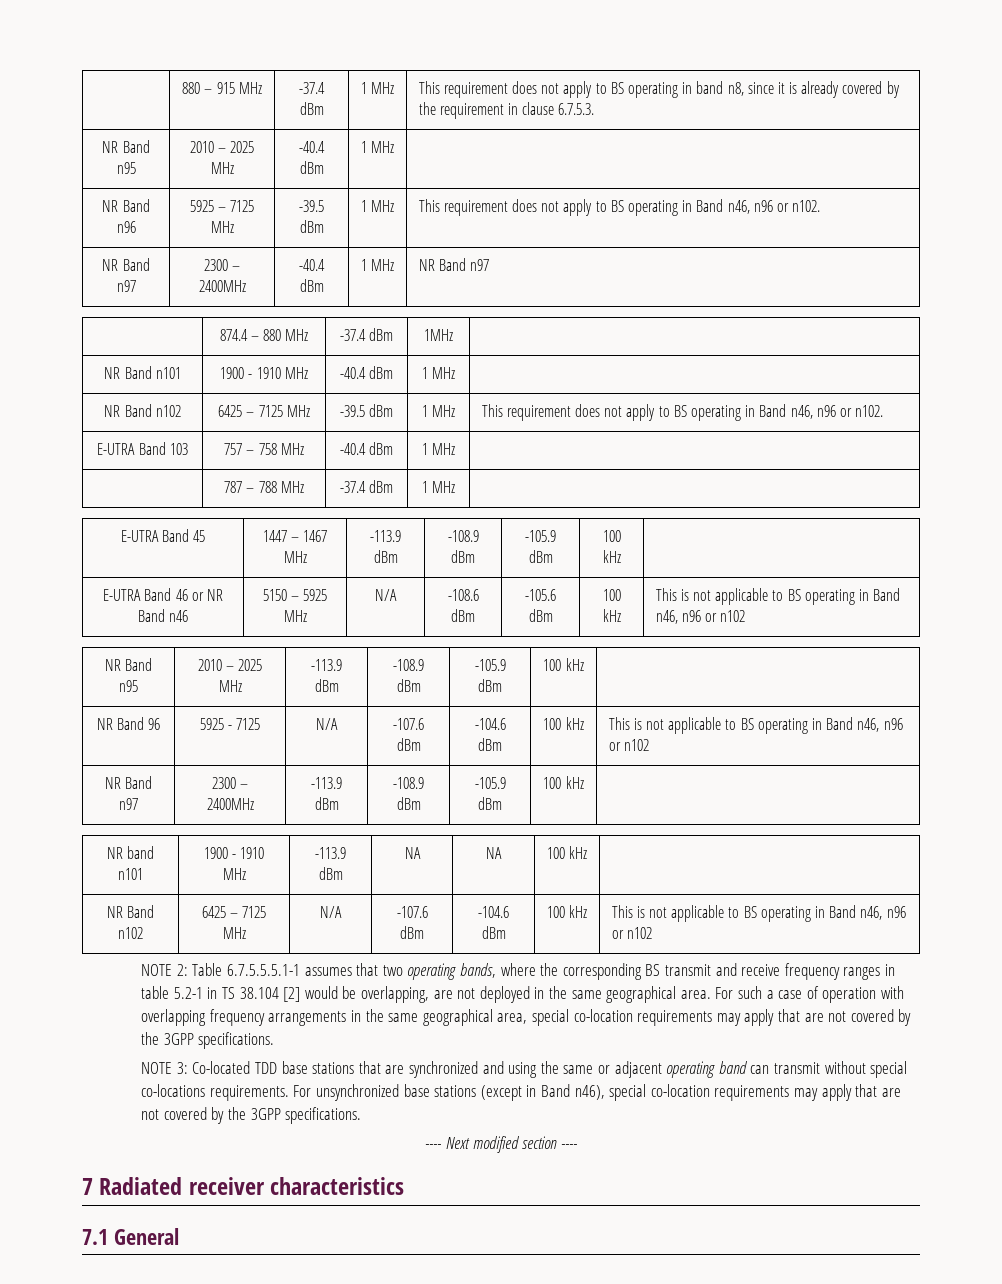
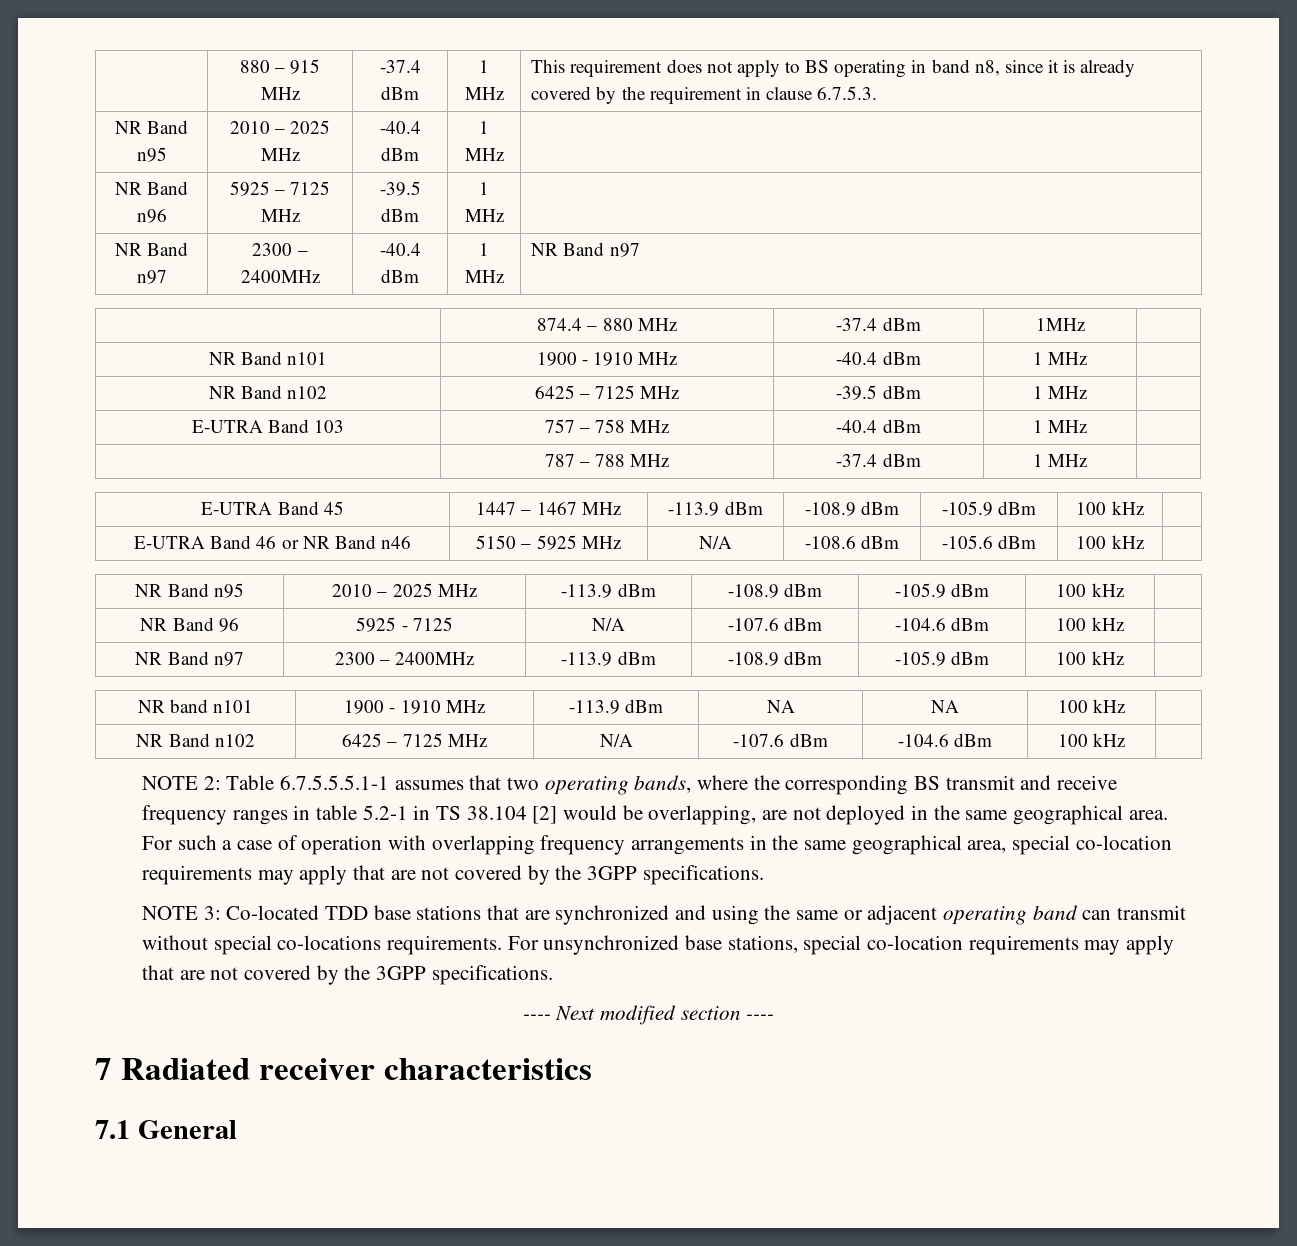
[418,199,821,216] This requirement does not apply to BS operating in Band n46, n96 or n102. -> (504, 215) none
[481,404,884,421] This requirement does not apply to BS operating in Band n46, n96 or n102. -> (1088, 392) none
[655,588,901,605] [655,610,746,624] This is not applicable to BS operating in Band n46, n96 or n102 -> (1144, 542) none
[608,717,903,734] [608,739,649,751] This is not applicable to BS operating in Band n46, n96 or n102 -> (1124, 624) none
[611,905,906,922] [611,927,652,939] This is not applicable to BS operating in Band n46, n96 or n102 -> (1126, 740) none
[434,1084,605,1101] stations (except in Band n46), -> [727,935,798,953] stations,

